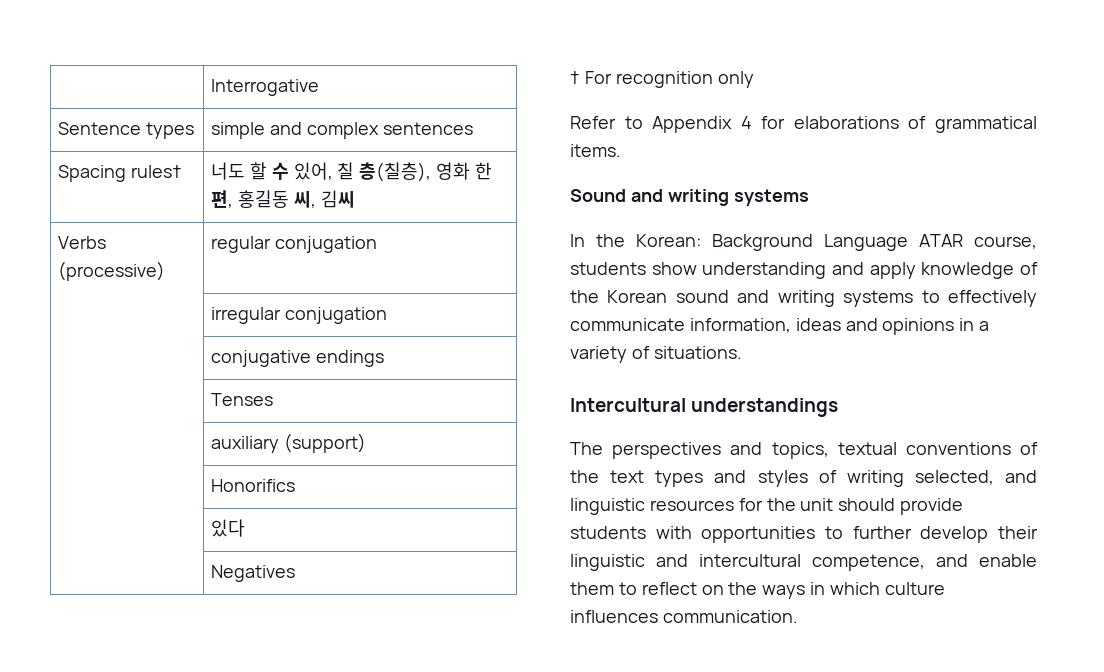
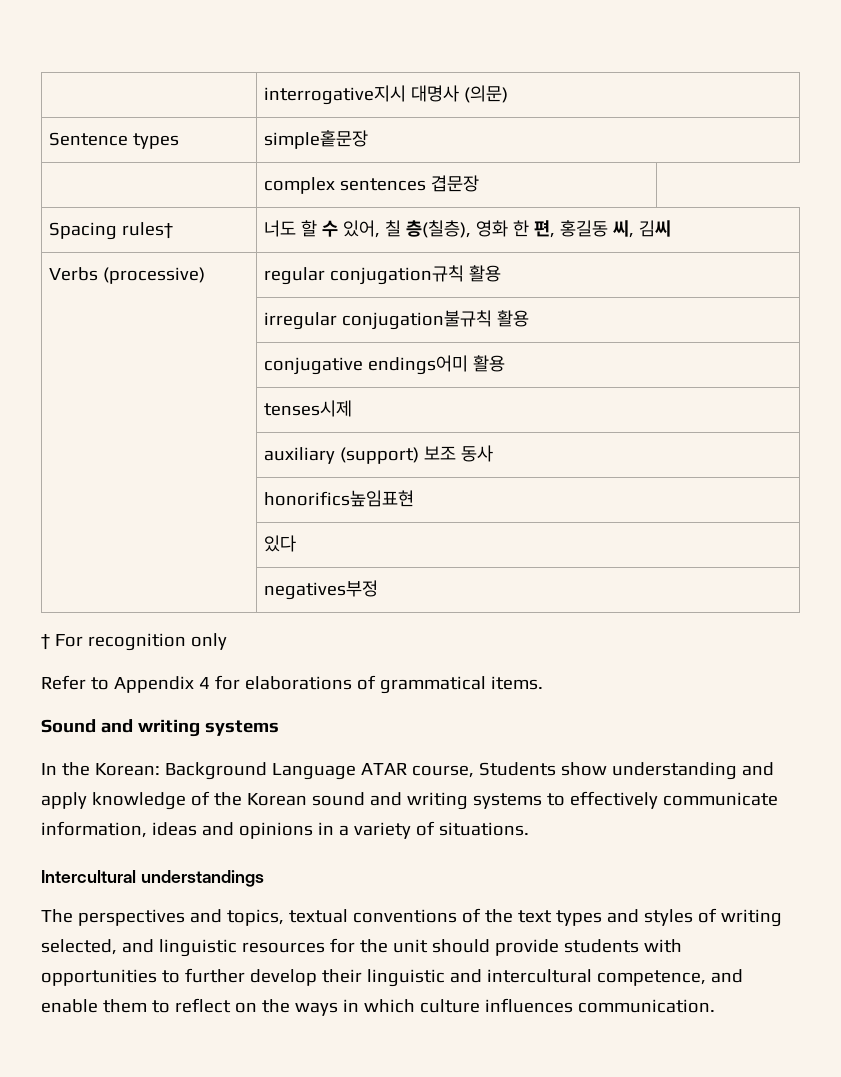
[210,79,319,96] | Interrogative -> [264,85,509,105] | interrogative지시 대명사 (의문)
[210,122,302,139] simple and -> [264,130,369,149] simple홑문장 // |
(473, 128) none -> [431,175,480,192] 겹문장
[274,236,377,253] conjugation -> [330,265,502,285] conjugation규칙 활용
[284,307,387,324] conjugation -> [342,310,530,330] conjugation불규칙 활용
[315,350,384,367] [210,393,273,406] endings // | Tenses -> [368,355,506,375] [264,400,353,417] endings어미 활용 // | tenses시제
[210,479,295,492] // | Honorifics -> [424,445,494,462] [264,490,415,507] 보조 동사 // | honorifics높임표현
[210,565,295,582] Negatives -> [264,580,379,600] negatives부정
[570,262,646,275] students -> [478,762,556,776] Students

